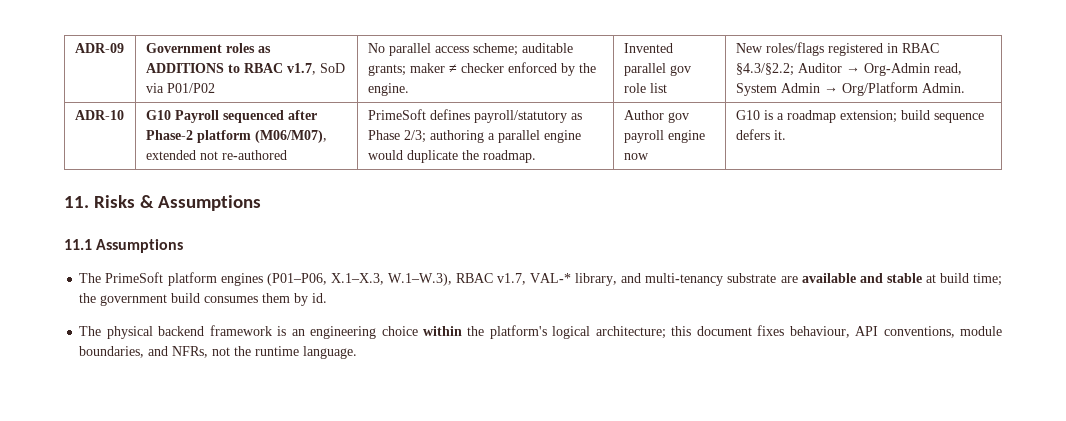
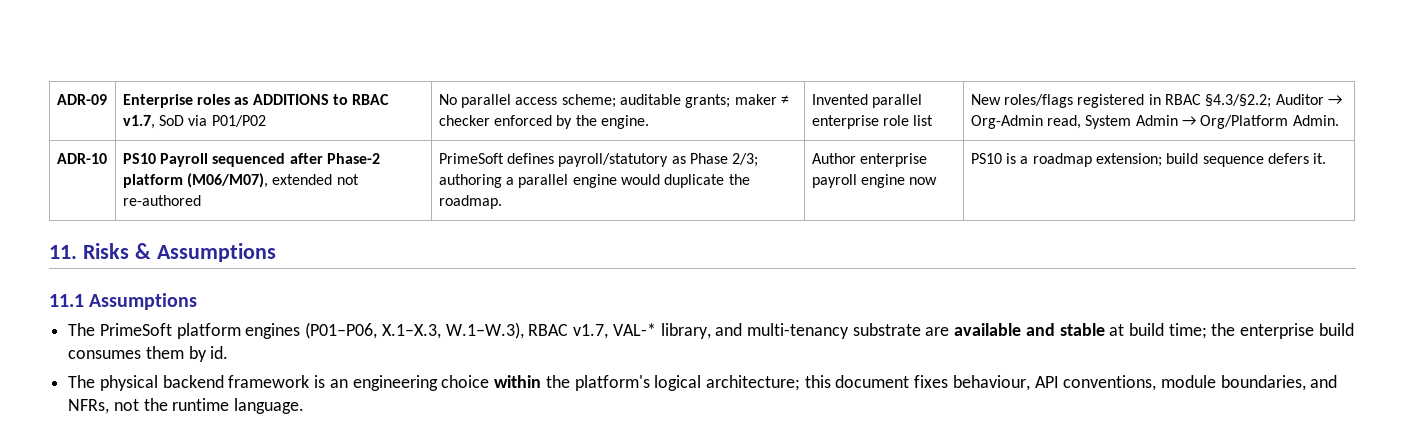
[145,43,222,53] Government -> [122,94,193,108] Enterprise
[669,65,691,76] gov -> [811,115,879,129] enterprise
[145,110,171,120] G10 -> [122,153,156,164] PS10
[667,112,689,123] gov -> [860,153,928,167] enterprise
[735,110,760,120] G10 -> [970,153,1002,164] PS10
[100,294,168,306] government -> [1240,323,1315,339] enterprise

